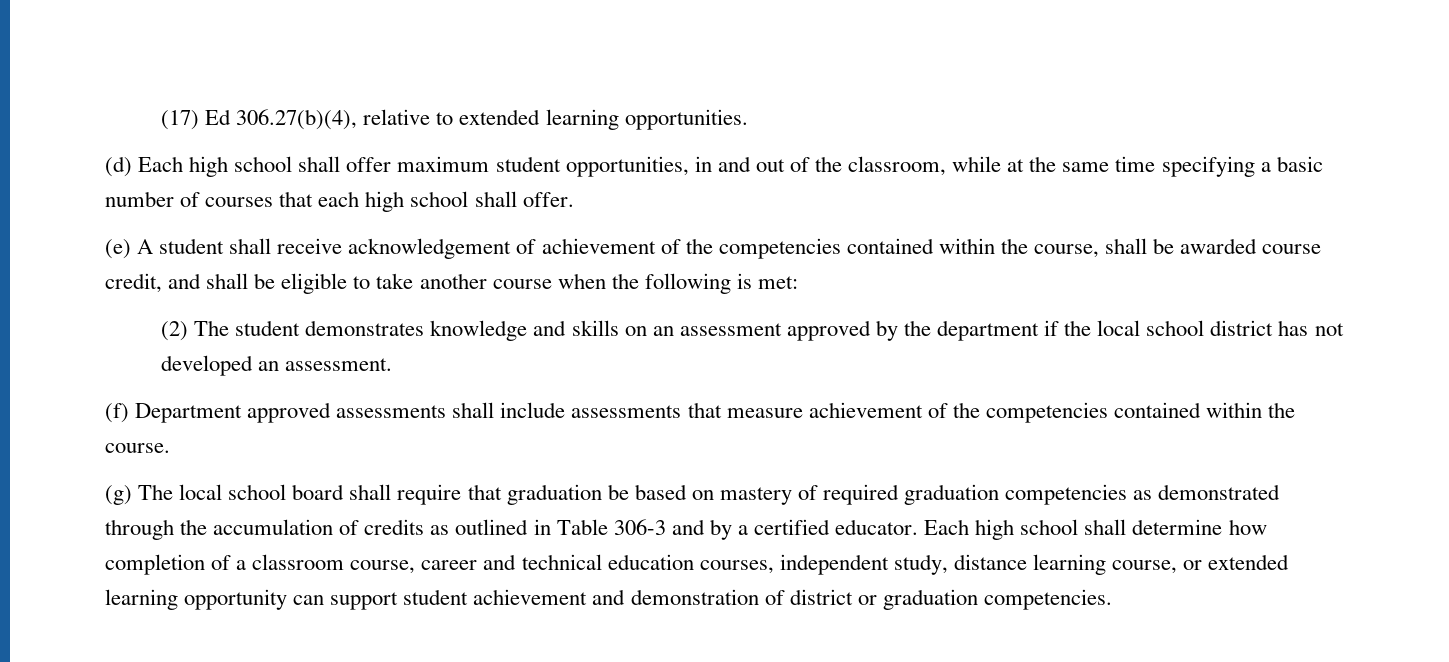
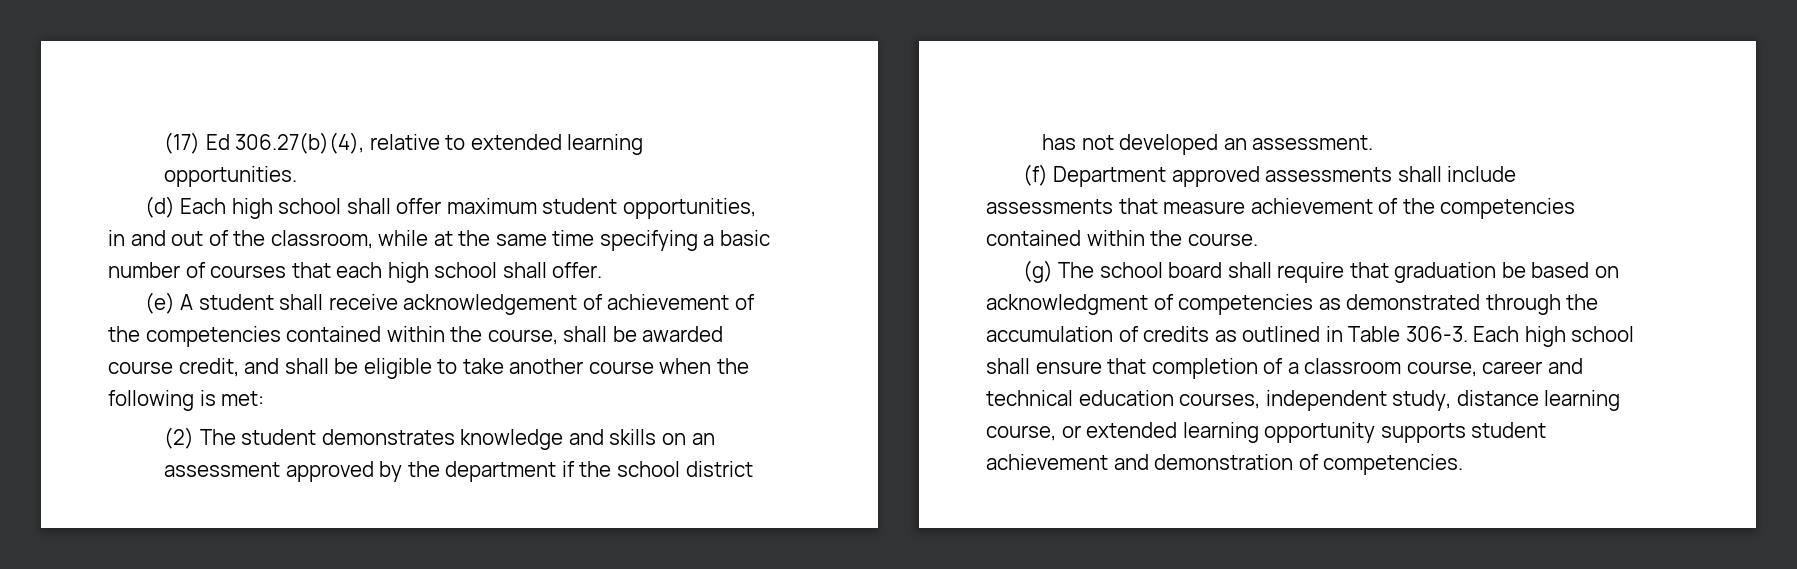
[1097,320,1141,336] local -> (612, 469) none
[179,484,223,500] local -> (1095, 270) none
[719,484,1000,505] mastery of required graduation -> [986,294,1174,315] acknowledgment of
[613,519,1267,540] 306-3 and by a certified educator. Each high school shall determine how -> [1405,326,1635,347] [986,358,1147,374] 306-3. Each high school shall ensure that
[293,592,399,610] can support -> [1380,423,1466,443] supports
[789,589,978,610] district or graduation -> (1319, 462) none

